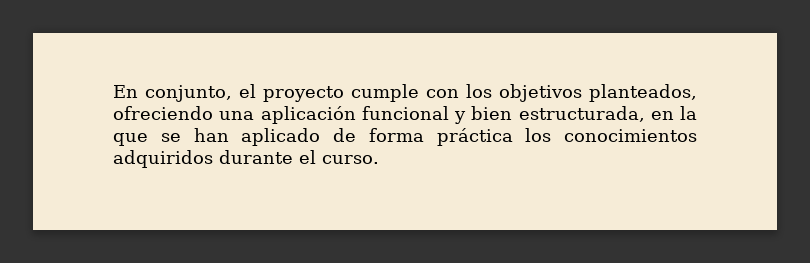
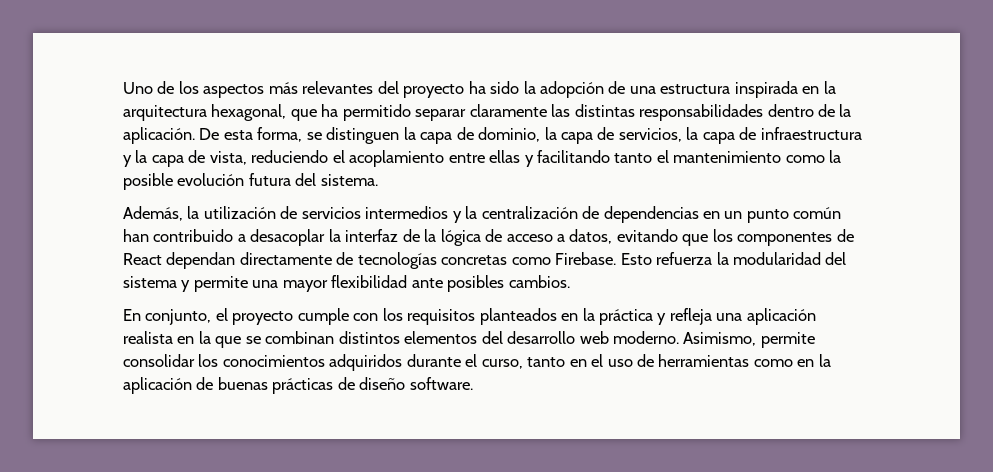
(113, 91) none -> [123,81,836,98] [123,104,852,121] [123,127,862,144] [123,150,842,167] [123,173,378,190] [123,206,842,223] [123,229,854,246] [123,252,847,269] [123,275,570,292] Uno de los aspectos más relevantes del proyecto ha sido la adopción de una estructura inspirada en la arquitectura hexagonal, que ha permitido separar claramente las distintas responsabilidades dentro de la aplicación. De esta forma, se distinguen la capa de dominio, la capa de servicios, la capa de infraestructura y la capa de vista, reduciendo el acoplamiento entre ellas y facilitando tanto el mantenimiento como la posible evolución futura del sistema. // Además, la utilización de servicios intermedios y la centralización de dependencias en un punto común han contribuido a desacoplar la interfaz de la lógica de acceso a datos, evitando que los componentes de React dependan directamente de tecnologías concretas como Firebase. Esto refuerza la modularidad del sistema y permite una mayor flexibilidad ante posibles cambios. //
[499,84,697,102] [113,106,697,124] [113,128,513,146] objetivos planteados, ofreciendo una aplicación funcional y bien estructurada, en la que se han aplicado de forma práctica -> [407,308,816,325] [123,331,815,348] [123,354,195,367] requisitos planteados en la práctica y refleja una aplicación realista en la que se combinan distintos elementos del desarrollo web moderno. Asimismo, permite consolidar
[322,155,379,164] curso. -> [481,354,831,369] [123,377,473,394] curso, tanto en el uso de herramientas como en la aplicación de buenas prácticas de diseño software.

